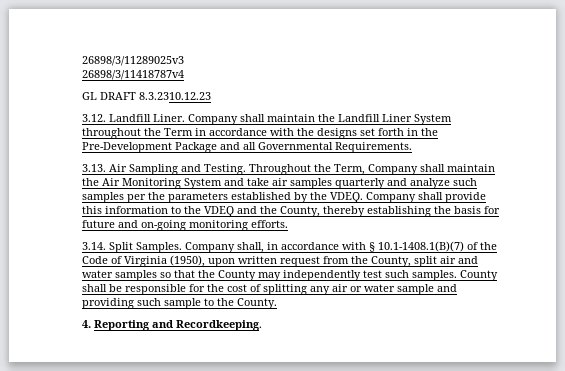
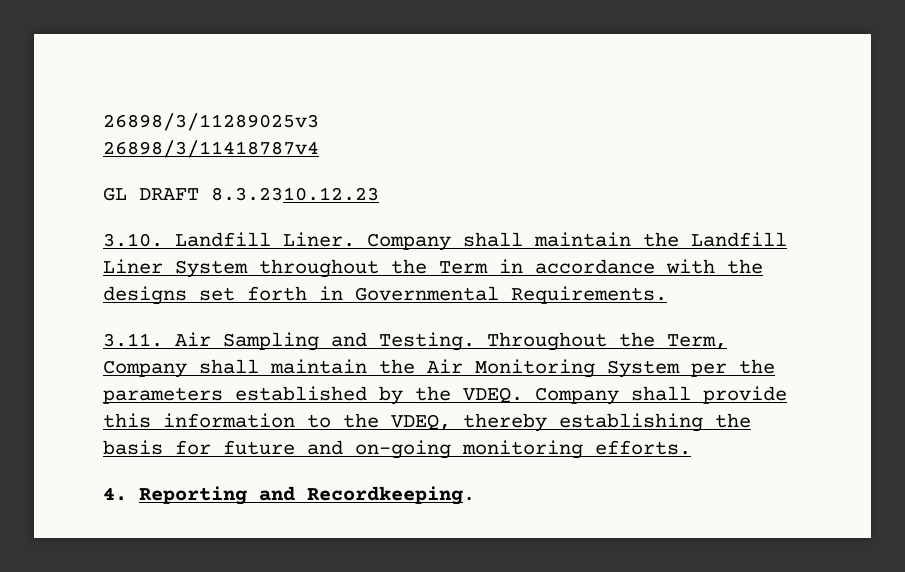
[82,114,107,122] 3.12. -> [102,233,163,247] 3.10.
[421,128,439,136] [82,142,257,153] the Pre-Development Package and all -> (343, 293) none
[82,164,107,172] 3.13. -> [102,333,163,347] 3.11.
[224,178,478,189] [82,192,125,203] and take air samples quarterly and analyze such samples -> (680, 369) none
[204,206,321,217] VDEQ and the County, -> [390,414,451,430] VDEQ,
[82,241,498,253] [82,255,479,267] [82,270,499,281] [82,284,458,295] [82,298,278,309] // 3.14. Split Samples. Company shall, in accordance with § 10.1-1408.1(B)(7) of the Code of Virginia (1950), upon written request from the County, split air and water samples so that the County may independently test such samples. County shall be responsible for the cost of splitting any air or water sample and providing such sample to the County. -> (691, 447) none

